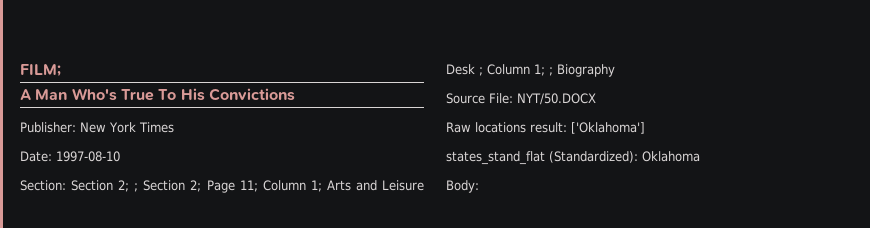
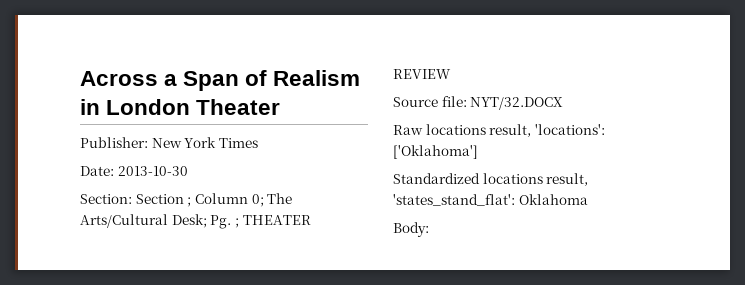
[20,64,61,77] [20,88,295,101] FILM; // A Man Who's True To His Convictions -> [80,70,361,91] [80,99,281,115] Across a Span of Realism in London Theater
[56,151,120,162] 1997-08-10 -> [117,166,188,176] 2013-10-30
[118,180,424,193] [446,64,615,77] 2; ; Section 2; Page 11; Column 1; Arts and Leisure Desk ; Column 1; ; Biography -> [187,193,293,207] [80,214,311,229] [393,69,451,79] ; Column 0; The Arts/Cultural Desk; Pg. ; THEATER REVIEW
[489,93,596,105] File: NYT/50.DOCX -> [441,96,564,110] file: NYT/32.DOCX
[530,122,567,133] result: -> [489,124,605,137] result, 'locations':
[446,151,638,165] states_stand_flat (Standardized): -> [393,173,589,186] [393,194,515,206] Standardized locations result, 'states_stand_flat':

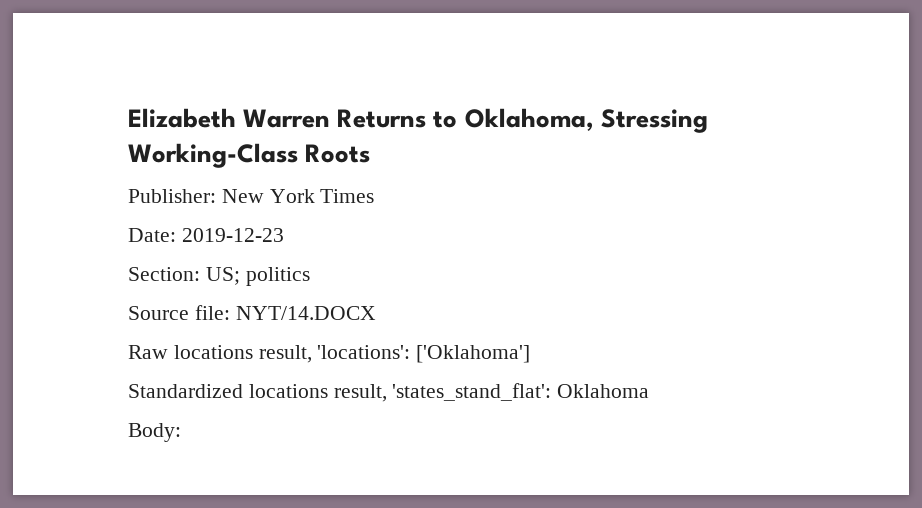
[80,70,361,91] [80,99,281,115] Across a Span of Realism in London Theater -> [128,108,708,133] [128,143,371,168] Elizabeth Warren Returns to Oklahoma, Stressing Working-Class Roots
[117,166,188,176] 2013-10-30 -> [181,228,284,242] 2019-12-23
[135,193,293,207] [80,214,311,229] [393,69,451,79] Section ; Column 0; The Arts/Cultural Desk; Pg. ; THEATER REVIEW -> [205,267,310,286] US; politics
[470,97,564,110] NYT/32.DOCX -> [235,306,376,320] NYT/14.DOCX

